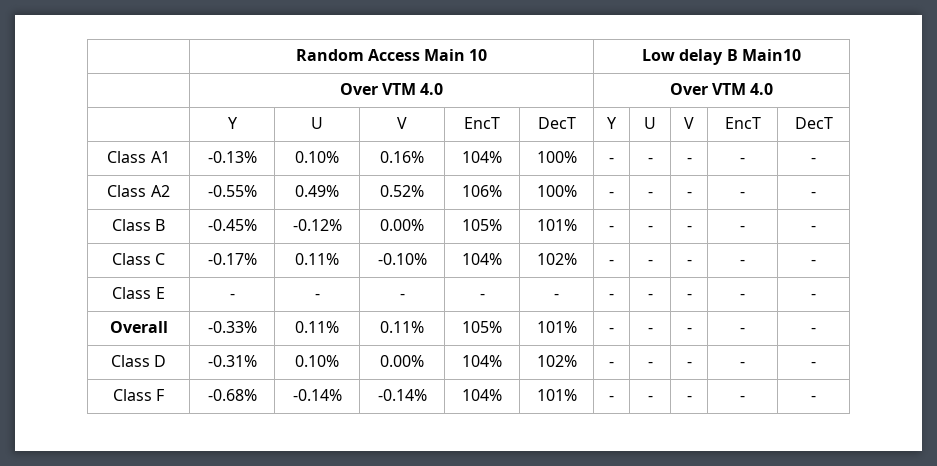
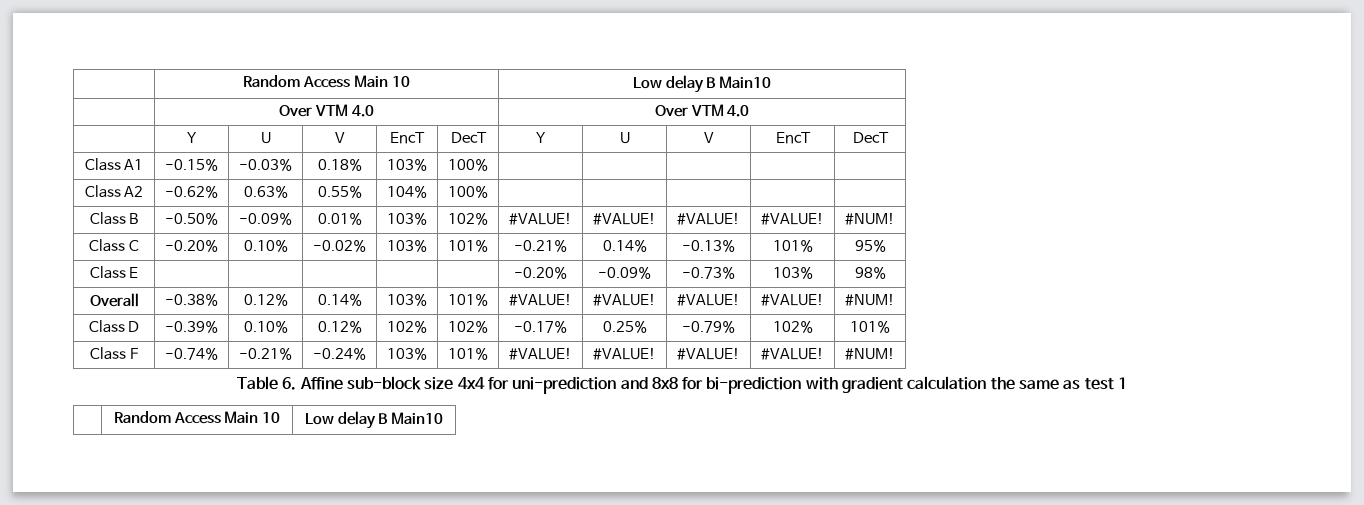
[207,151,257,163] [295,151,339,163] [380,151,424,163] [462,151,502,163] [536,151,577,163] [609,157,614,163] [647,157,653,163] [686,157,692,163] [740,157,745,163] [811,157,816,163] [107,185,170,197] [207,185,257,197] [295,185,339,197] [380,185,424,197] [462,185,502,197] [536,185,577,197] [609,191,614,197] [647,191,653,197] [686,191,692,197] [740,191,745,197] [811,191,816,197] [111,219,166,231] [207,219,257,231] [292,219,342,231] [380,219,424,231] [462,219,502,231] [536,219,577,231] [609,225,614,231] [647,225,653,231] [686,225,692,231] [740,225,745,231] [811,225,816,231] [111,253,166,265] [207,253,257,265] [295,253,339,265] [377,253,427,265] [462,253,502,265] [536,253,577,265] [609,259,614,265] [647,259,653,265] [686,259,692,265] [740,259,745,265] [811,259,816,265] [112,287,165,299] [229,293,235,299] [314,293,320,299] [399,293,405,299] [479,293,485,299] [554,293,559,299] [609,293,614,299] [647,293,653,299] [686,293,692,299] [740,293,745,299] [811,293,816,299] [109,321,168,333] [207,321,257,333] [295,321,339,333] [380,321,424,333] [462,321,502,333] [536,321,577,333] [609,327,614,333] [647,327,653,333] [686,327,692,333] [740,327,745,333] [811,327,816,333] -0.13% | 0.10% | 0.16% | 104% | 100% | - | - | - | - | - // Class A2 | -0.55% | 0.49% | 0.52% | 106% | 100% | - | - | - | - | - // Class B | -0.45% | -0.12% | 0.00% | 105% | 101% | - | - | - | - | - // Class C | -0.17% | 0.11% | -0.10% | 104% | 102% | - | - | - | - | - // Class E | - | - | - | - | - | - | - | - | - | - // Overall | -0.33% | 0.11% | 0.11% | 105% | 101% | - | - | - | - | - -> [165,158,218,171] [239,158,292,171] [317,158,362,171] [387,158,427,171] [448,158,488,171] [84,185,144,198] [165,185,218,198] [243,185,288,198] [317,185,362,198] [387,185,427,198] [448,185,488,198] [89,212,139,225] [165,212,218,225] [239,212,292,225] [317,212,362,225] [387,212,427,225] [448,212,488,225] [509,212,573,225] [593,212,657,225] [677,212,741,225] [761,212,825,225] [845,212,895,225] [89,239,139,252] [165,239,218,252] [243,239,288,252] [313,239,366,252] [387,239,427,252] [448,239,488,252] [514,239,567,252] [602,239,647,252] [682,239,735,252] [772,239,813,252] [854,239,886,252] [89,266,139,279] [514,266,567,279] [598,266,651,279] [682,266,735,279] [772,266,813,279] [854,266,886,279] [89,293,139,307] [165,293,218,306] [243,293,288,306] [317,293,362,306] [387,293,427,306] [448,293,488,306] [509,293,573,306] [593,293,657,306] [677,293,741,306] [761,293,825,306] [845,293,895,306] -0.15% | -0.03% | 0.18% | 103% | 100% | | | | | // Class A2 | -0.62% | 0.63% | 0.55% | 104% | 100% | | | | | // Class B | -0.50% | -0.09% | 0.01% | 103% | 102% | #VALUE! | #VALUE! | #VALUE! | #VALUE! | #NUM! // Class C | -0.20% | 0.10% | -0.02% | 103% | 101% | -0.21% | 0.14% | -0.13% | 101% | 95% // Class E | | | | | | -0.20% | -0.09% | -0.73% | 103% | 98% // Overall | -0.38% | 0.12% | 0.14% | 103% | 101% | #VALUE! | #VALUE! | #VALUE! | #VALUE! | #NUM!
[207,355,257,367] [295,355,339,367] [380,355,424,367] [462,355,502,367] [536,355,577,367] [609,361,614,367] [647,361,653,367] [686,361,692,367] [740,361,745,367] [811,361,816,367] [112,389,165,401] [207,389,257,401] [292,389,342,401] [377,389,427,401] [462,389,502,401] [536,389,577,401] [609,395,614,401] [647,395,653,401] [686,395,692,401] [740,395,745,401] [811,395,816,401] -0.31% | 0.10% | 0.00% | 104% | 102% | - | - | - | - | - // Class F | -0.68% | -0.14% | -0.14% | 104% | 101% | - | - | - | - | - -> [165,320,218,333] [243,320,288,333] [317,320,362,333] [387,320,427,333] [448,320,488,333] [514,320,567,333] [602,320,647,333] [682,320,735,333] [772,320,813,333] [850,320,890,333] [90,347,138,360] [165,347,218,360] [239,347,292,360] [313,347,366,360] [387,347,427,360] [448,347,488,360] [509,347,573,360] [593,347,657,360] [677,347,741,360] [761,347,825,360] [845,347,895,360] [236,376,1128,394] [113,411,281,424] [304,411,444,429] -0.39% | 0.10% | 0.12% | 102% | 102% | -0.17% | 0.25% | -0.79% | 102% | 101% // Class F | -0.74% | -0.21% | -0.24% | 103% | 101% | #VALUE! | #VALUE! | #VALUE! | #VALUE! | #NUM! // Table 6. Affine sub-block size 4x4 for uni-prediction and 8x8 for bi-prediction with gradient calculation the same as test 1 // | Random Access Main 10 | Low delay B Main10

